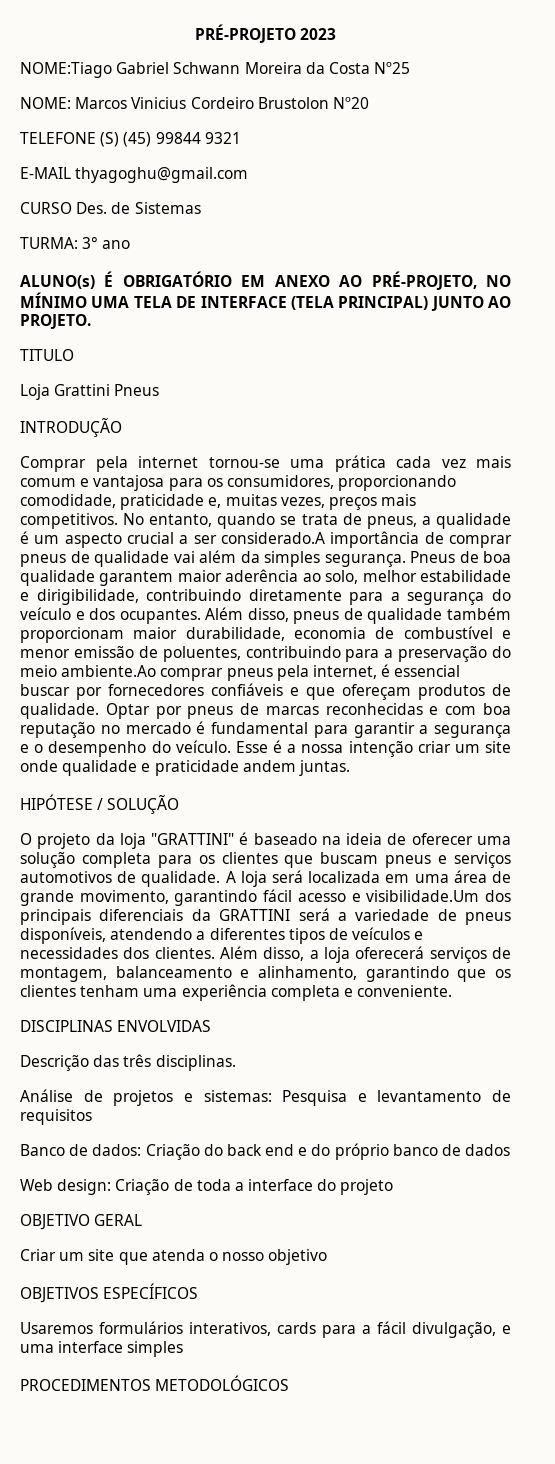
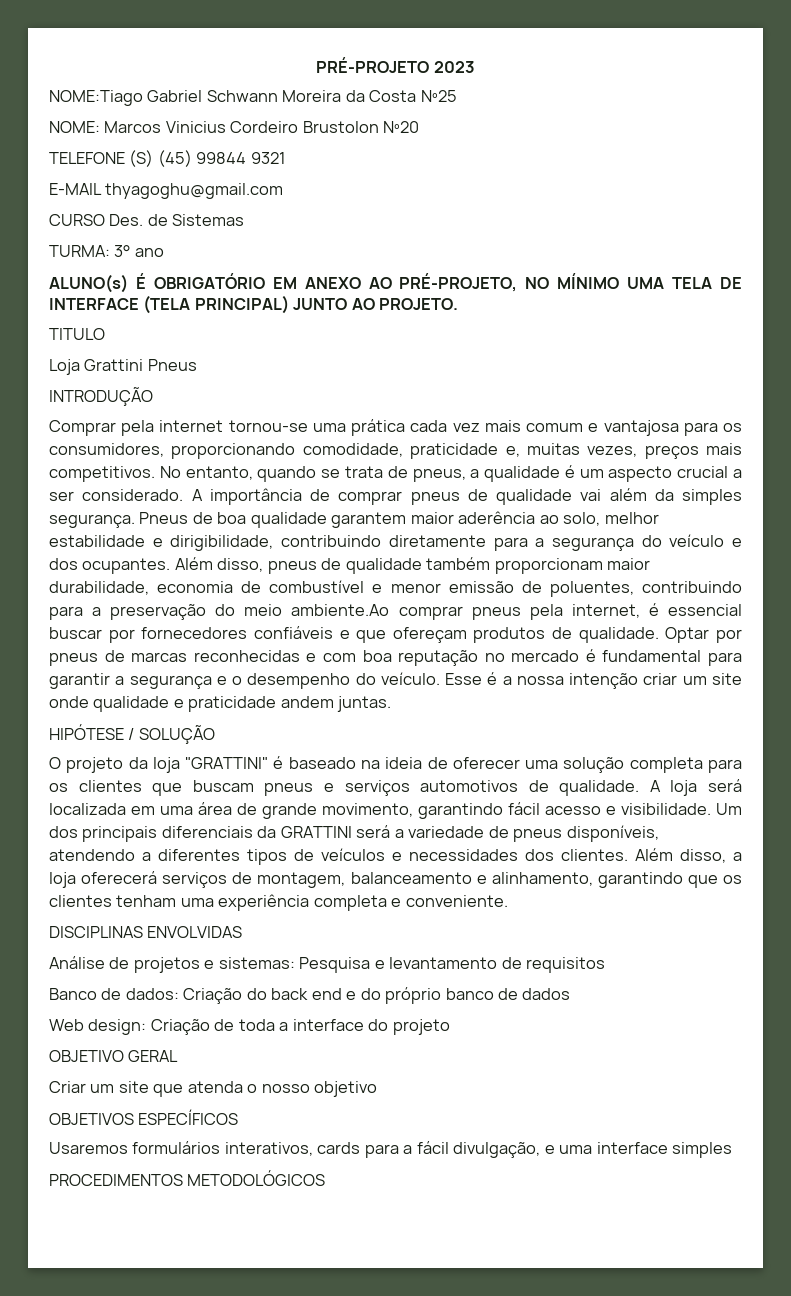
[221,532,325,544] considerado.A -> [82,489,203,501] considerado. A
[366,890,480,902] visibilidade.Um -> [621,803,742,815] visibilidade. Um
[20,1054,236,1071] // Descrição das três disciplinas. -> (243, 932) none

